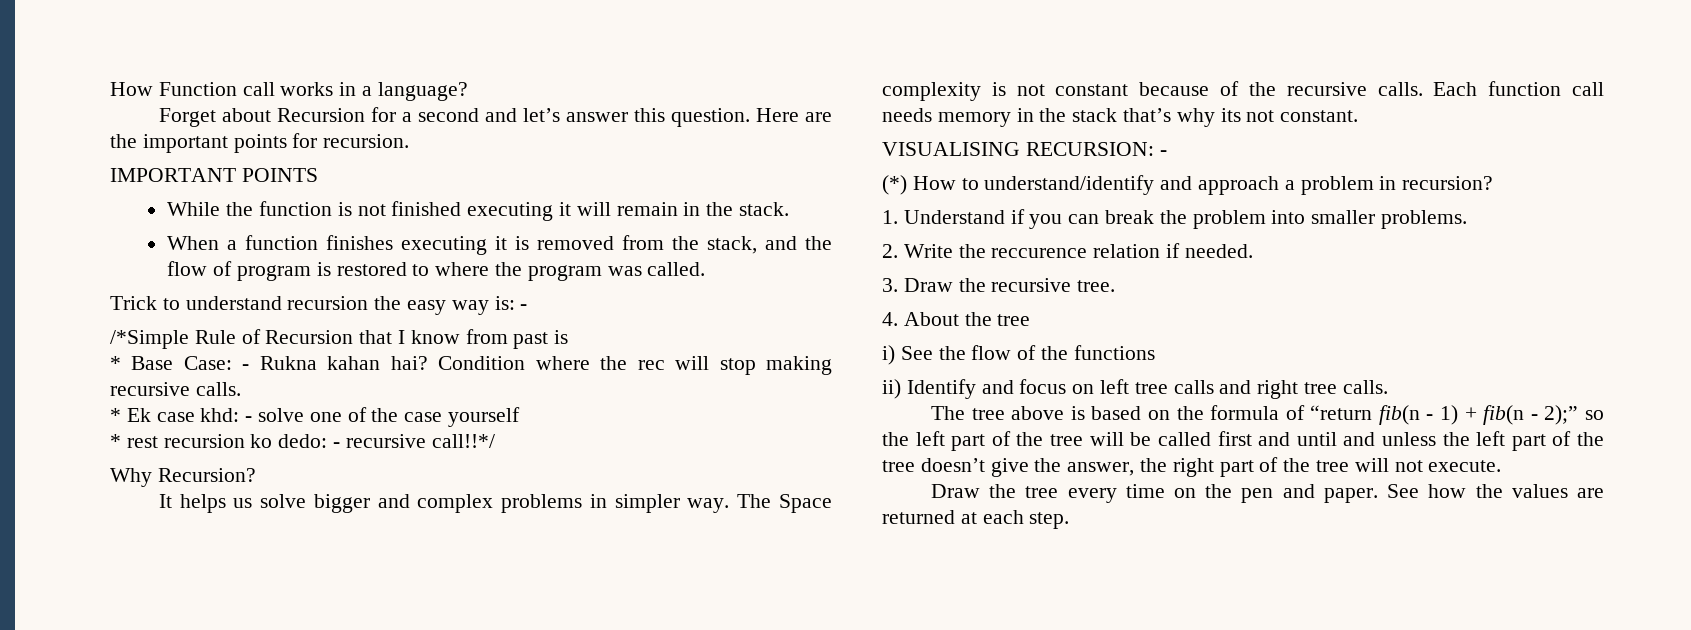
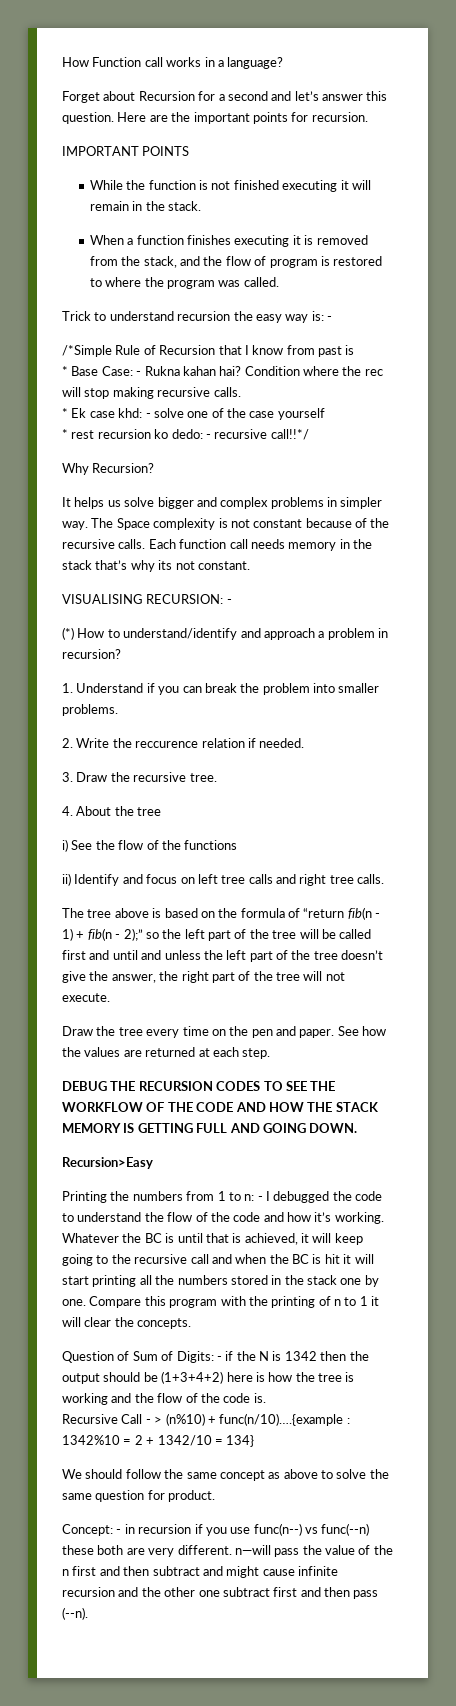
(1070, 520) none -> [62,1081,336,1091] [62,1102,379,1112] [62,1123,358,1133] [62,1157,153,1169] [62,1191,383,1203] [62,1212,384,1224] [62,1233,363,1245] [62,1254,374,1266] [62,1275,379,1287] [62,1296,380,1308] [62,1317,192,1329] [62,1351,369,1363] [62,1371,355,1384] [62,1393,266,1405] [62,1413,350,1426] [62,1435,255,1447] [62,1469,389,1481] [62,1490,216,1502] [62,1523,370,1536] [62,1545,393,1557] [62,1566,338,1578] [62,1587,379,1599] [62,1607,88,1620] // DEBUG THE RECURSION CODES TO SEE THE WORKFLOW OF THE CODE AND HOW THE STACK MEMORY IS GETTING FULL AND GOING DOWN. // Recursion>Easy // Printing the numbers from 1 to n: - I debugged the code to understand the flow of the code and how it’s working. Whatever the BC is until that is achieved, it will keep going to the recursive call and when the BC is hit it will start printing all the numbers stored in the stack one by one. Compare this program with the printing of n to 1 it will clear the concepts. // Question of Sum of Digits: - if the N is 1342 then the output should be (1+3+4+2) here is how the tree is working and the flow of the code is. // Recursive Call - > (n%10) + func(n/10)….{example : 1342%10 = 2 + 1342/10 = 134} // We should follow the same concept as above to solve the same question for product. // Concept: - in recursion if you use func(n--) vs func(--n) these both are very different. n—will pass the value of the n first and then subtract and might cause infinite recursion and the other one subtract first and then pass (--n).

